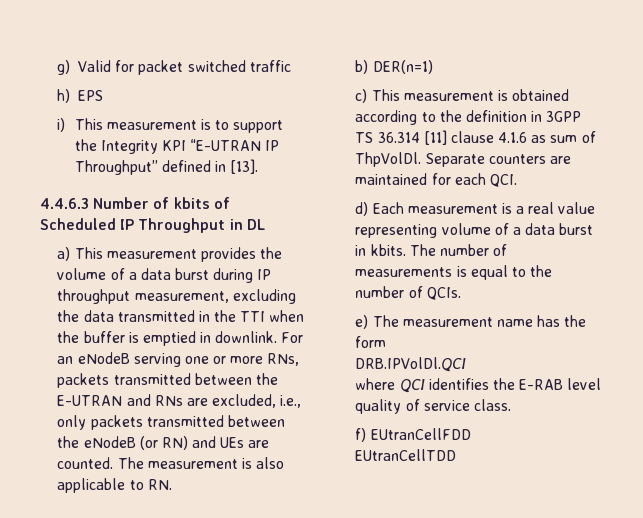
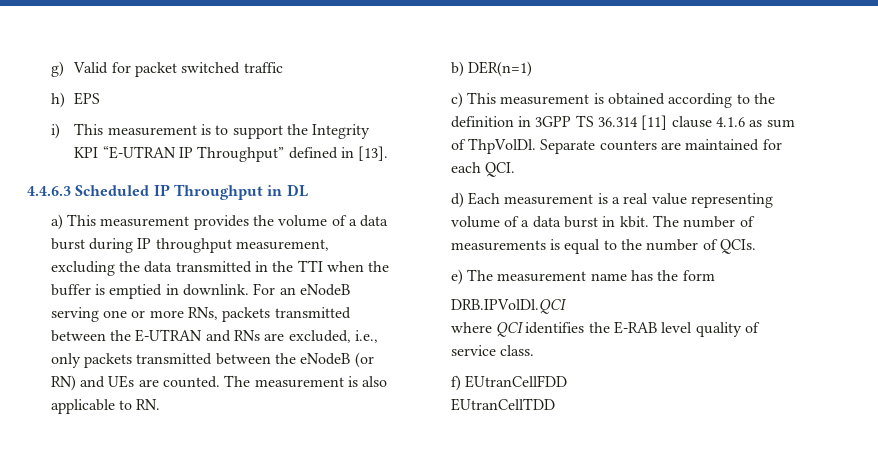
[93,197,230,209] Number of kbits of -> (71, 191) none
[370,244,406,256] kbits. -> [619,216,649,228] kbit.

